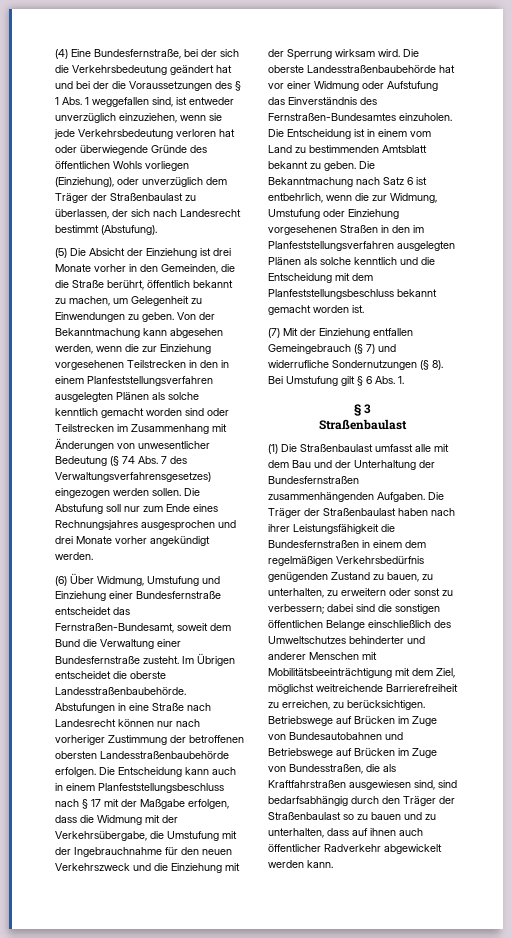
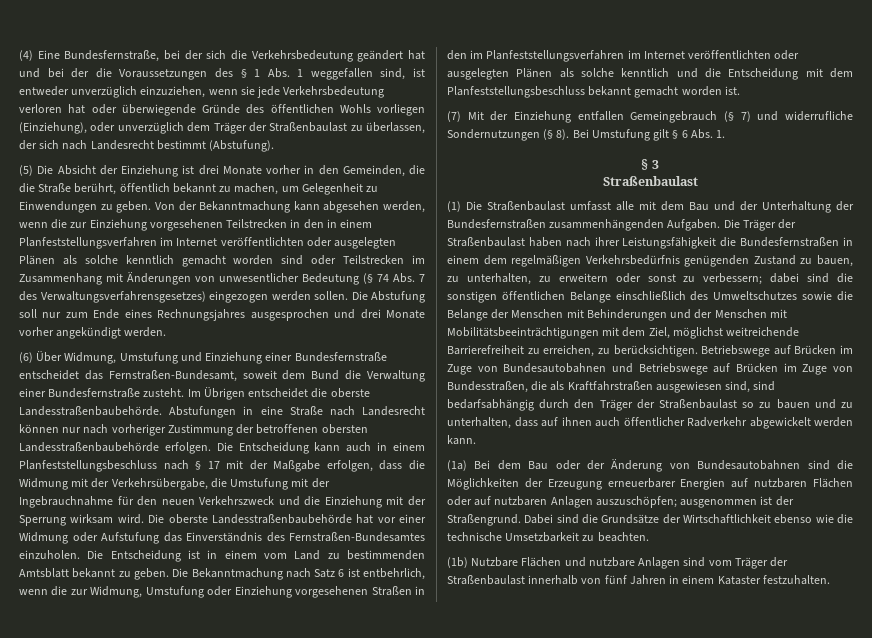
(213, 381) none -> [160,237,332,247] im Internet veröffentlichten oder
(394, 246) none -> [627,50,800,60] im Internet veröffentlichten oder
[349,636,425,644] [268,652,377,660] [268,668,392,678] behinderter und anderer Menschen mit Mobilitätsbeeinträchtigung -> [802,291,853,301] [447,309,787,321] [447,327,599,339] sowie die Belange der Menschen mit Behinderungen und der Menschen mit Mobilitätsbeeinträchtigungen
(333, 864) none -> [447,459,853,472] [447,478,853,490] [447,496,794,508] [447,514,853,526] [447,532,649,542] [447,557,789,569] [447,575,830,585] // (1a) Bei dem Bau oder der Änderung von Bundesautobahnen sind die Möglichkeiten der Erzeugung erneuerbarer Energien auf nutzbaren Flächen oder auf nutzbaren Anlagen auszuschöpfen; ausgenommen ist der Straßengrund. Dabei sind die Grundsätze der Wirtschaftlichkeit ebenso wie die technische Umsetzbarkeit zu beachten. // (1b) Nutzbare Flächen und nutzbare Anlagen sind vom Träger der Straßenbaulast innerhalb von fünf Jahren in einem Kataster festzuhalten.

